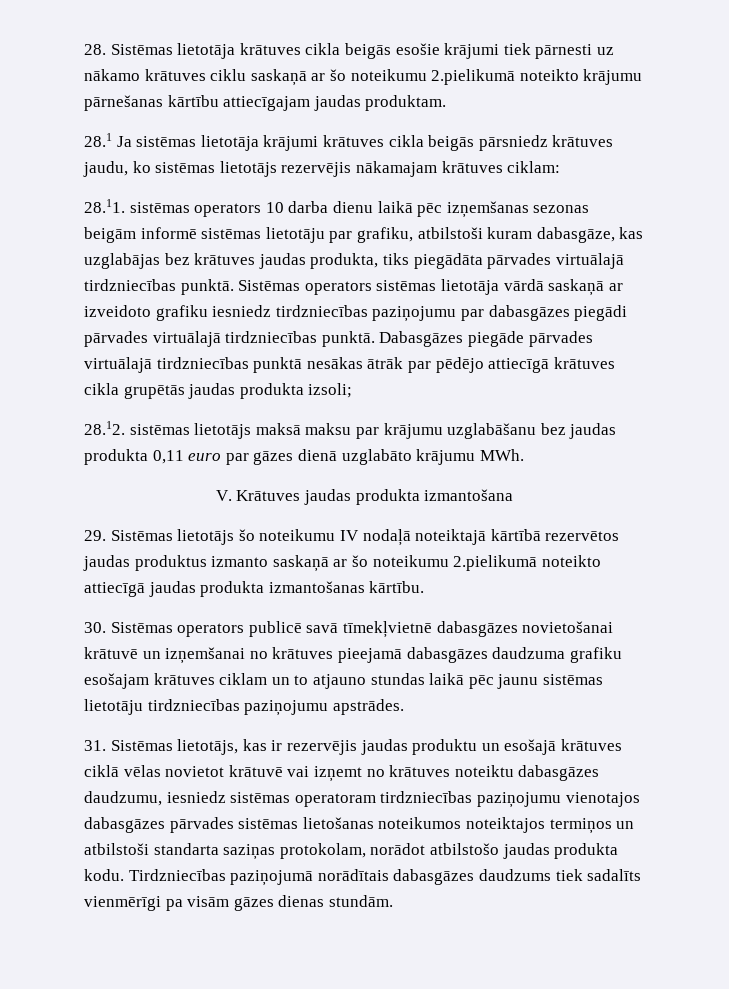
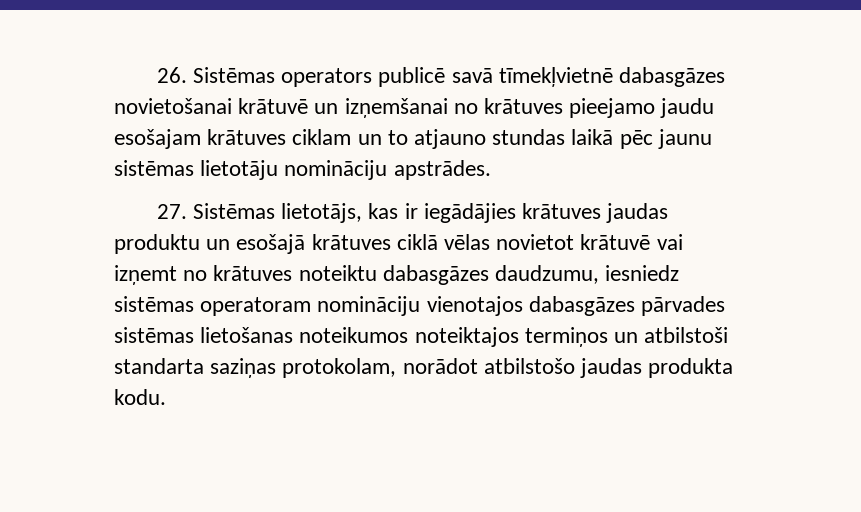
[84,43,614,59] [84,69,643,86] [84,95,447,111] [84,133,614,151] [83,161,561,177] [84,199,590,218] [84,227,644,243] [84,253,624,269] [84,279,623,296] [84,305,628,322] [84,331,593,347] [84,357,615,373] [84,383,353,399] [84,421,617,439] [84,449,524,465] [215,489,514,505] [84,529,620,546] [83,555,601,572] [84,581,425,597] [84,622,106,633] 28. Sistēmas lietotāja krātuves cikla beigās esošie krājumi tiek pārnesti uz nākamo krātuves ciklu saskaņā ar šo noteikumu 2.pielikumā noteikto krājumu pārnešanas kārtību attiecīgajam jaudas produktam. // 28.1 Ja sistēmas lietotāja krājumi krātuves cikla beigās pārsniedz krātuves jaudu, ko sistēmas lietotājs rezervējis nākamajam krātuves ciklam: // 28.11. sistēmas operators 10 darba dienu laikā pēc izņemšanas sezonas beigām informē sistēmas lietotāju par grafiku, atbilstoši kuram dabasgāze, kas uzglabājas bez krātuves jaudas produkta, tiks piegādāta pārvades virtuālajā tirdzniecības punktā. Sistēmas operators sistēmas lietotāja vārdā saskaņā ar izveidoto grafiku iesniedz tirdzniecības paziņojumu par dabasgāzes piegādi pārvades virtuālajā tirdzniecības punktā. Dabasgāzes piegāde pārvades virtuālajā tirdzniecības punktā nesākas ātrāk par pēdējo attiecīgā krātuves cikla grupētās jaudas produkta izsoli; // 28.12. sistēmas lietotājs maksā maksu par krājumu uzglabāšanu bez jaudas produkta 0,11 euro par gāzes dienā uzglabāto krājumu MWh. // V. Krātuves jaudas produkta izmantošana // 29. Sistēmas lietotājs šo noteikumu IV nodaļā noteiktajā kārtībā rezervētos jaudas produktus izmanto saskaņā ar šo noteikumu 2.pielikumā noteikto attiecīgā jaudas produkta izmantošanas kārtību. // 30. -> [156,67,187,83] 26.
[337,647,622,663] pieejamā dabasgāzes daudzuma grafiku -> [569,98,715,118] pieejamo jaudu
[147,699,329,716] tirdzniecības paziņojumu -> [284,160,388,180] nomināciju
[84,740,106,751] 31. -> [156,204,187,219] 27.
[286,740,357,755] rezervējis -> [423,203,602,223] iegādājies krātuves
[380,791,561,808] tirdzniecības paziņojumu -> [317,296,421,316] nomināciju
[128,869,642,886] [84,895,393,911] Tirdzniecības paziņojumā norādītais dabasgāzes daudzums tiek sadalīts vienmērīgi pa visām gāzes dienas stundām. -> (166, 397) none

